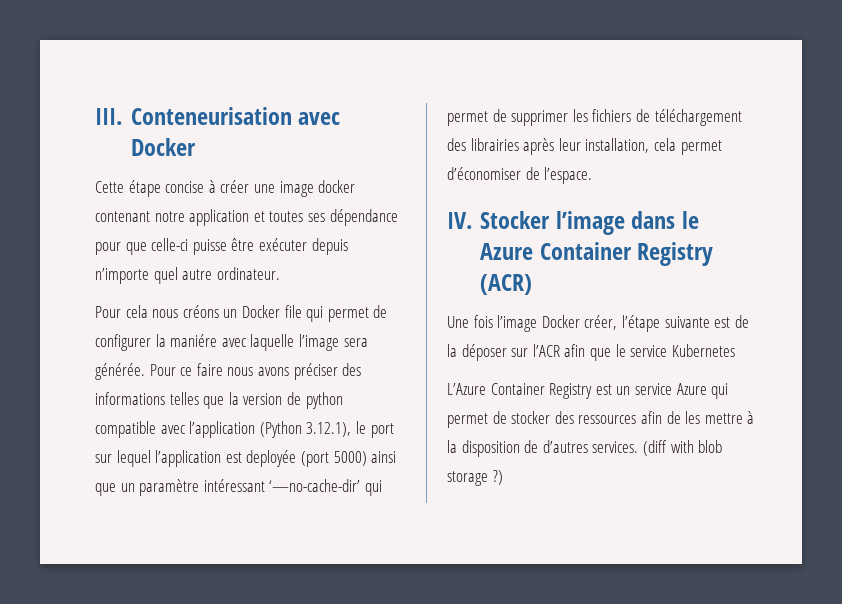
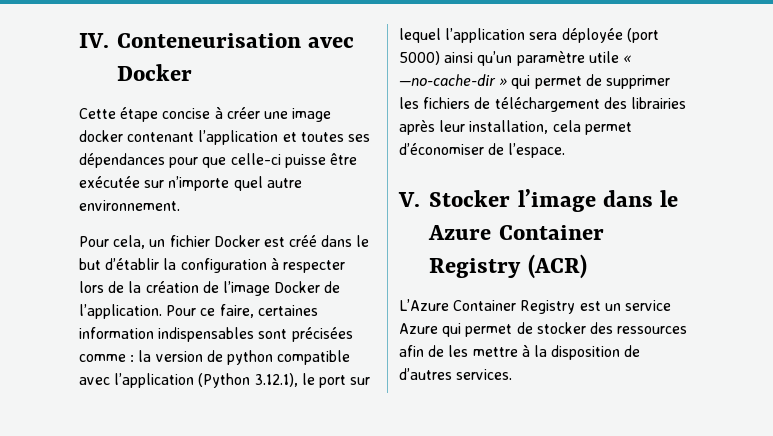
[95,108,122,125] III. -> [79,33,109,48] IV.
[154,209,250,226] notre application -> [198,130,279,145] l’application
[329,209,398,226] dépendance -> [79,153,165,168] dépendances
[258,238,348,255] exécuter depuis -> [79,176,165,188] exécutée sur
[216,267,280,280] [95,305,388,322] [95,334,368,351] [95,363,362,380] [95,392,225,409] ordinateur. // Pour cela nous créons un Docker file qui permet de configurer la maniére avec laquelle l’image sera générée. Pour ce faire nous avons préciser des informations telles que -> [79,200,180,211] [79,235,370,249] [79,257,345,273] [79,281,341,296] [79,304,318,319] [79,327,353,342] [79,354,135,362] environnement. // Pour cela, un fichier Docker est créé dans le but d’établir la configuration à respecter lors de la création de l’image Docker de l’application. Pour ce faire, certaines information indispensables sont précisées comme :
[225,450,297,467] est deployée -> [529,28,623,43] sera déployée
[95,479,361,496] que un paramètre intéressant ‘—no-cache-dir’ -> [477,51,631,66] [399,74,508,86] qu’un paramètre utile « —no-cache-dir »
[447,212,472,229] IV. -> [398,192,420,207] V.
[447,315,749,332] [447,344,735,361] // Une fois l’image Docker créer, l’étape suivante est de la déposer sur l’ACR afin que le service Kubernetes -> (587, 266) none
[642,440,723,456] [447,470,503,486] (diff with blob storage ?) -> (513, 374) none

